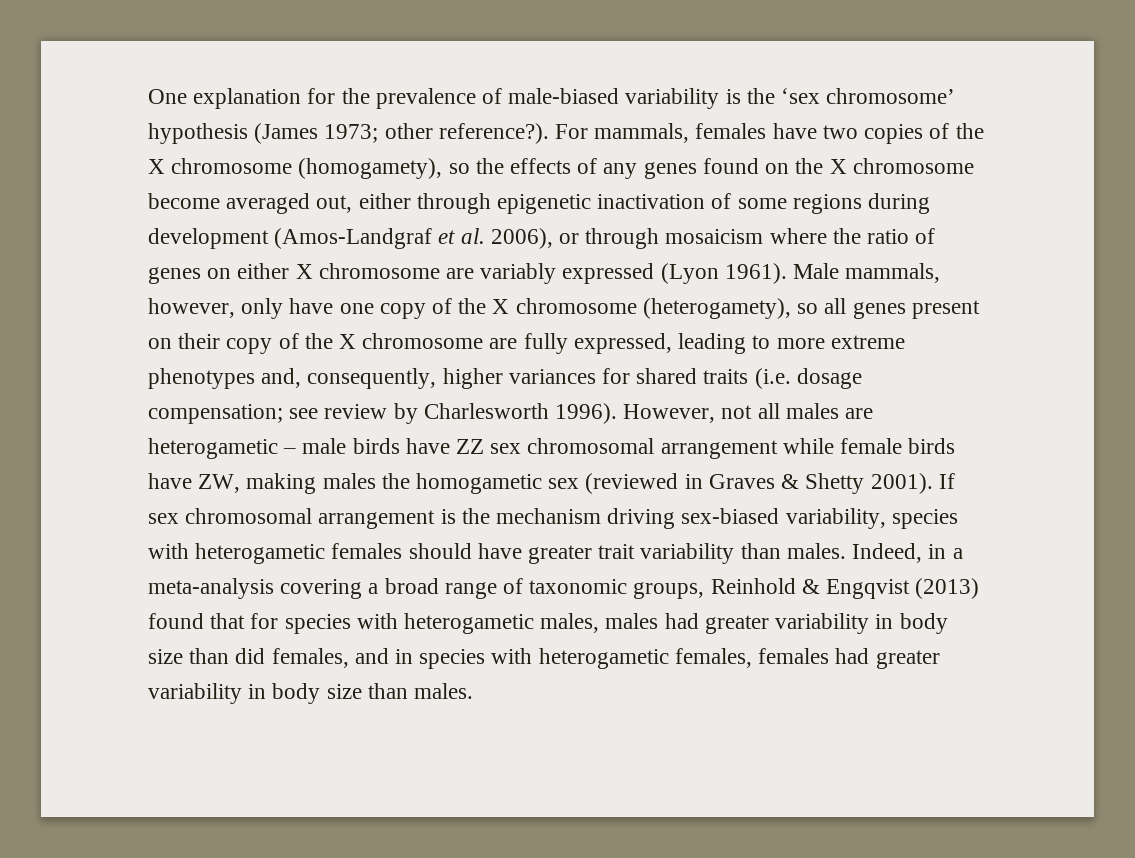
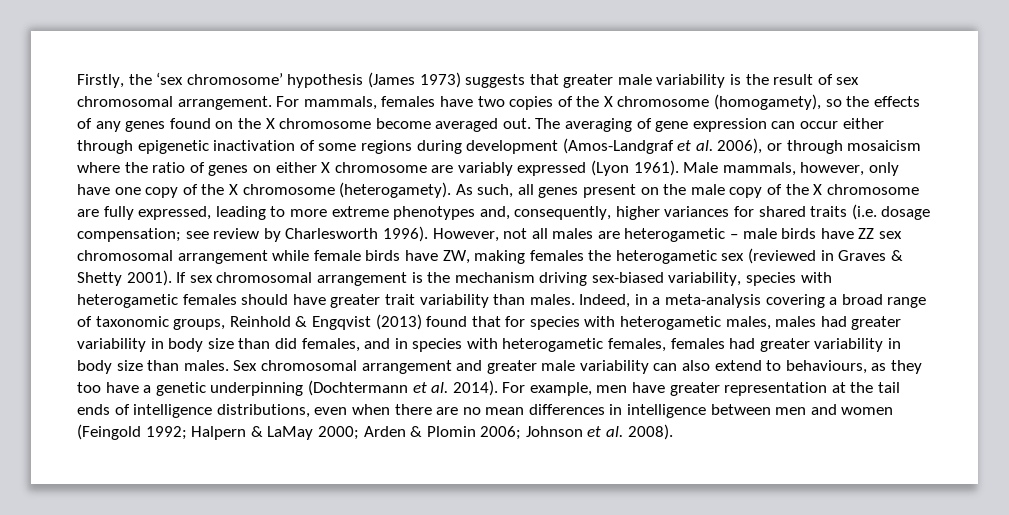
[148,88,741,109] One explanation for the prevalence of male-biased variability is -> [77,74,124,88] Firstly,
[324,123,549,144] 1973; other reference?). -> [419,72,860,88] [77,96,272,110] 1973) suggests that greater male variability is the result of sex chromosomal arrangement.
[316,195,353,213] out, -> [502,118,839,132] out. The averaging of gene expression can occur
[642,298,819,319] (heterogamety), so -> [339,182,514,198] (heterogamety). As such,
[178,333,221,349] their -> [663,184,725,195] the male
[322,473,543,494] males the homogametic -> [529,250,717,264] females the heterogametic
(474, 691) none -> [233,360,923,374] [77,380,901,396] [77,404,894,418] [77,424,673,440] Sex chromosomal arrangement and greater male variability can also extend to behaviours, as they too have a genetic underpinning (Dochtermann et al. 2014). For example, men have greater representation at the tail ends of intelligence distributions, even when there are no mean differences in intelligence between men and women (Feingold 1992; Halpern & LaMay 2000; Arden & Plomin 2006; Johnson et al. 2008).

